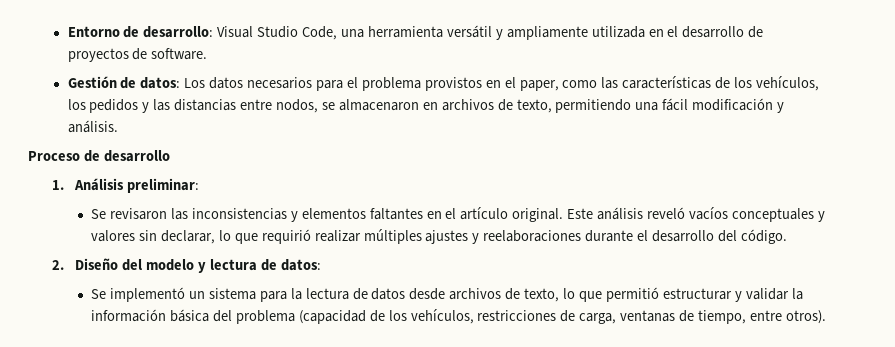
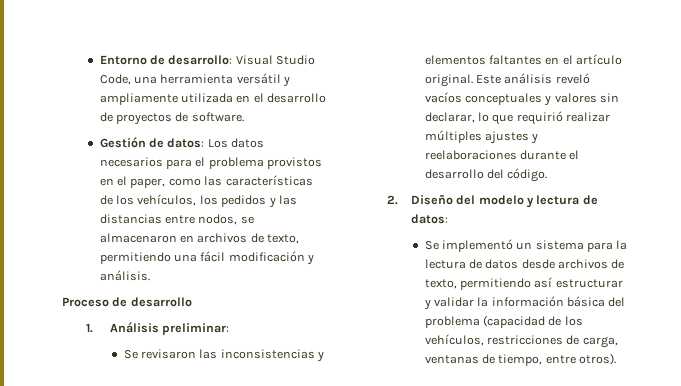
[563,287,659,302] lo que permitió -> [459,277,553,290] permitiendo así

